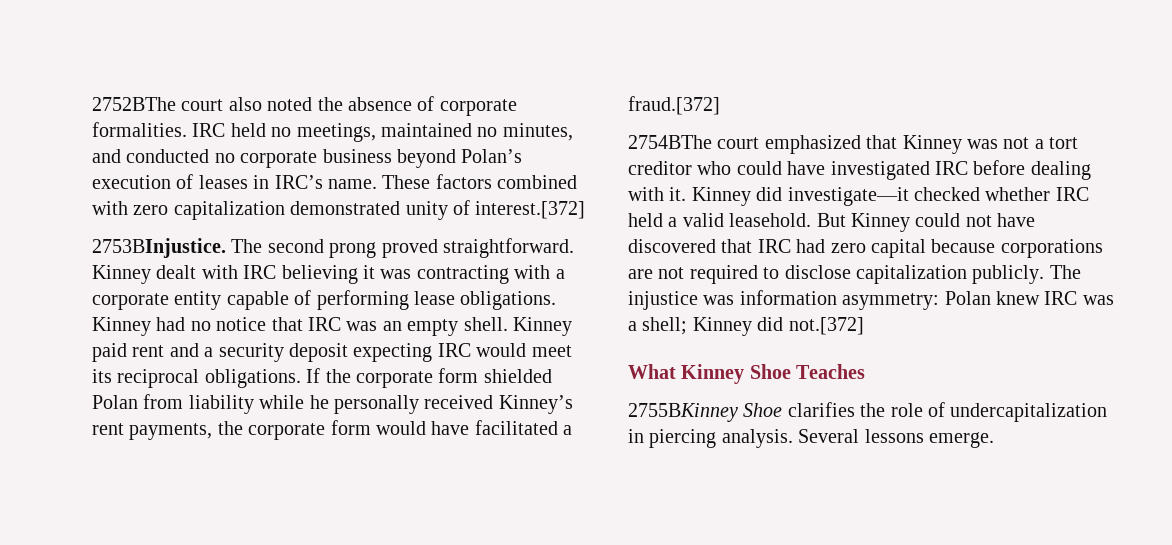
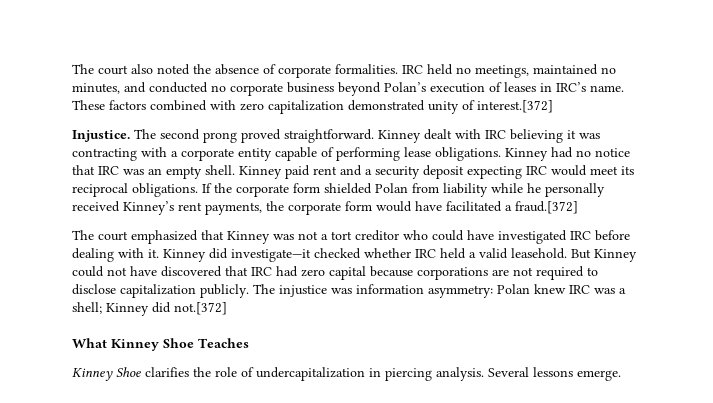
[92,97,176,111] 2752BThe -> [72,64,94,74] The
[92,238,226,258] 2753BInjustice. -> [72,130,130,142] Injustice.
[628,135,712,149] 2754BThe -> [72,230,94,240] The
[628,403,738,422] 2755BKinney -> [72,368,113,381] Kinney

